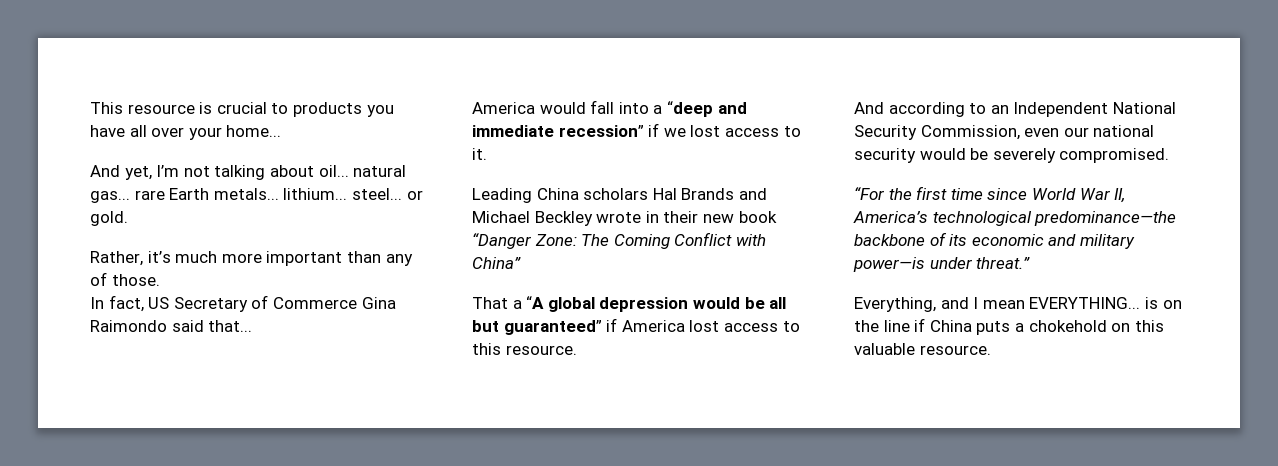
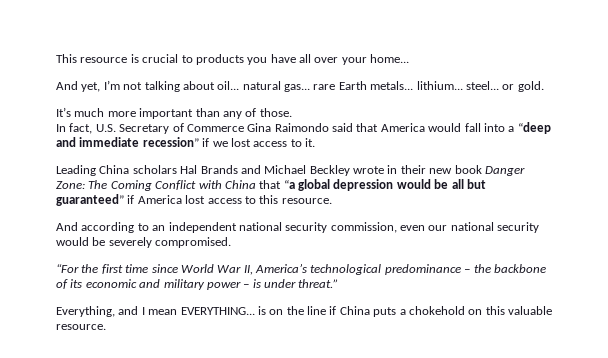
[90,251,171,266] Rather, it’s -> [56,107,71,117] It’s
[148,297,170,309] US -> [95,124,116,132] U.S.
[208,320,253,332] that... // -> [356,123,379,132] that
[472,233,531,249] “Danger -> [484,166,525,176] Danger
[472,257,521,269] [472,296,545,309] China” // That a “A -> [224,180,295,189] China that “a
[1013,102,1176,117] [854,125,1020,140] Independent National Security Commission, -> [168,222,397,233] independent national security commission,
[1034,211,1177,226] predominance—the -> [384,264,491,275] predominance – the
[853,257,925,272] power—is -> [206,279,261,290] power – is

